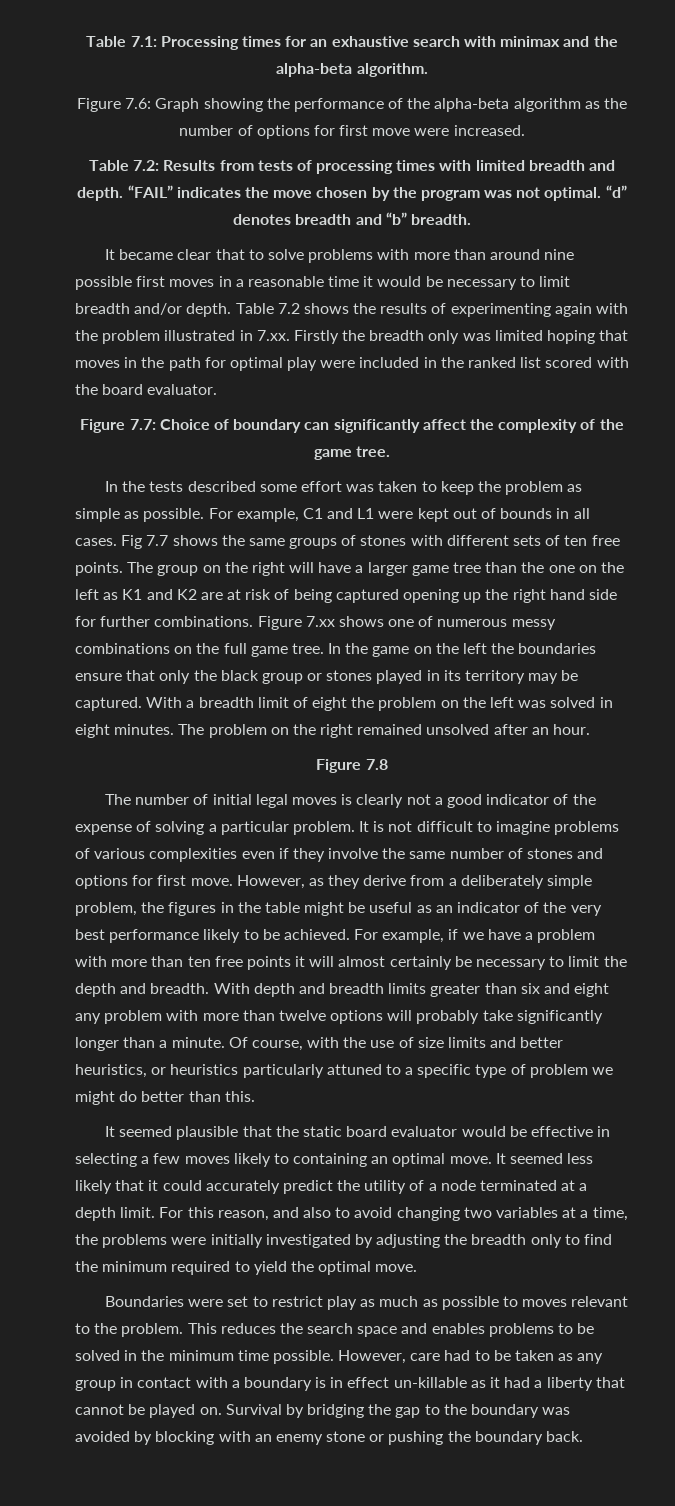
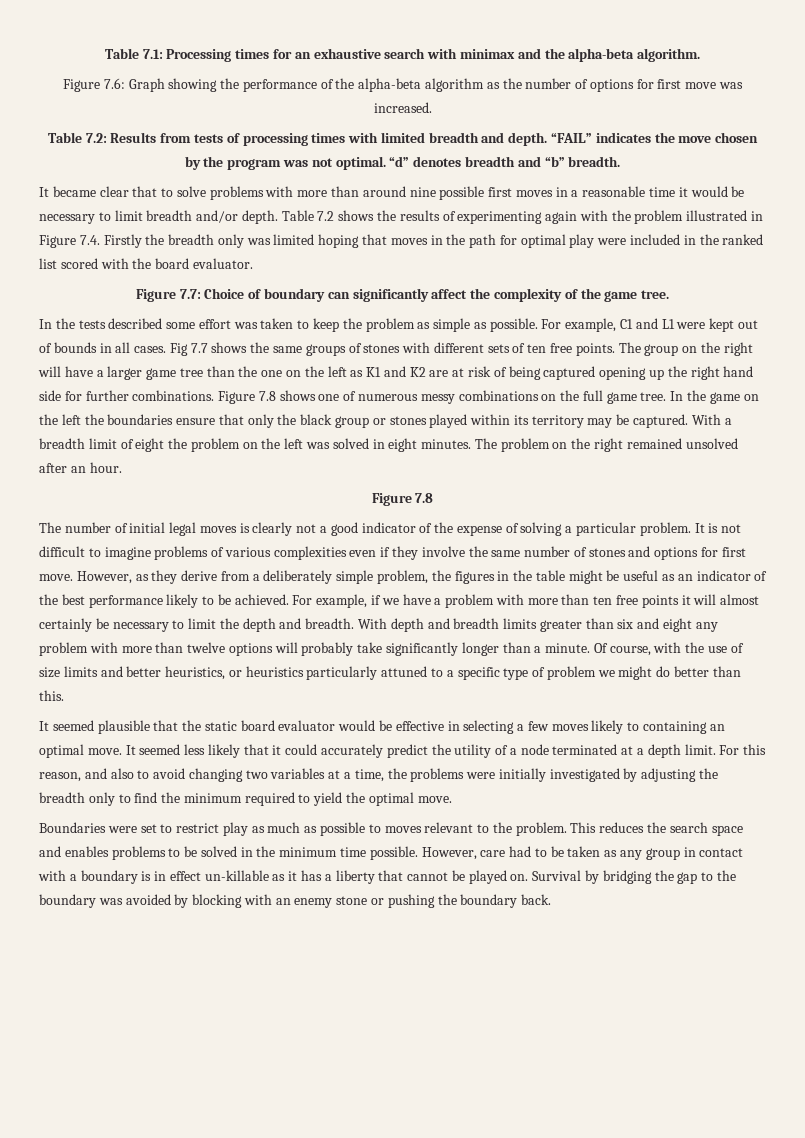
[414,128,450,136] were -> [719,82,744,89] was
[256,330,290,341] 7.xx. -> [39,235,100,248] Figure 7.4.
[305,616,335,627] 7.xx -> [258,391,276,401] 7.8
[426,670,440,681] in -> [470,414,511,425] within
[570,905,602,916] very -> (58, 599) none
[504,1377,531,1388] had -> [301,870,323,881] has

